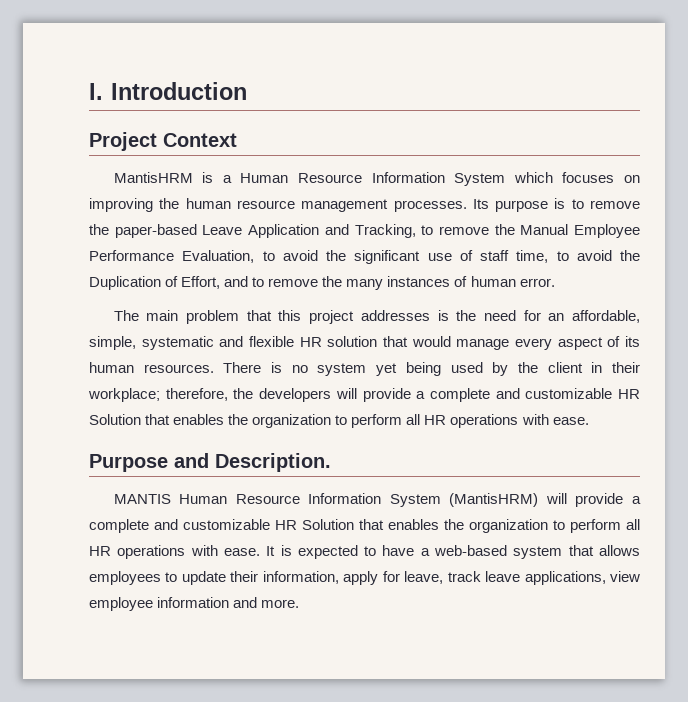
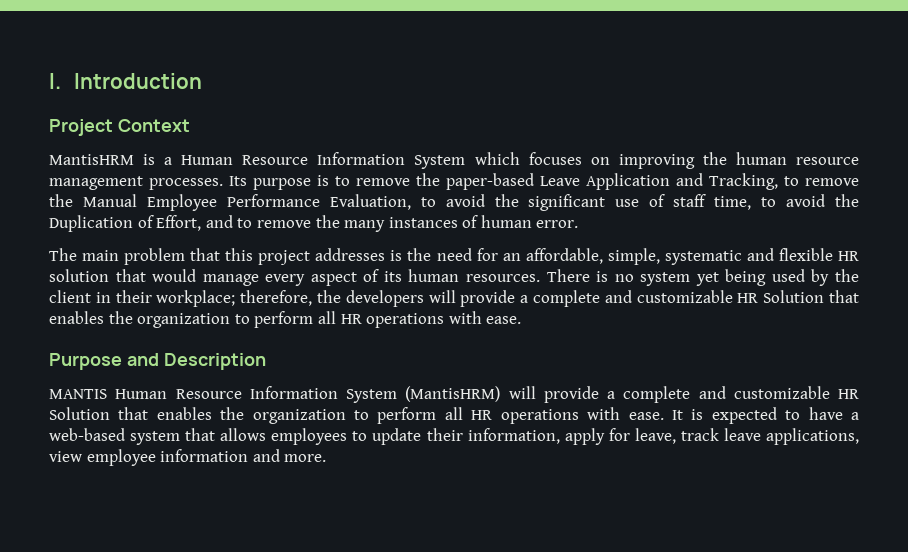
[215,453,331,472] Description. -> [163,353,266,370] Description

